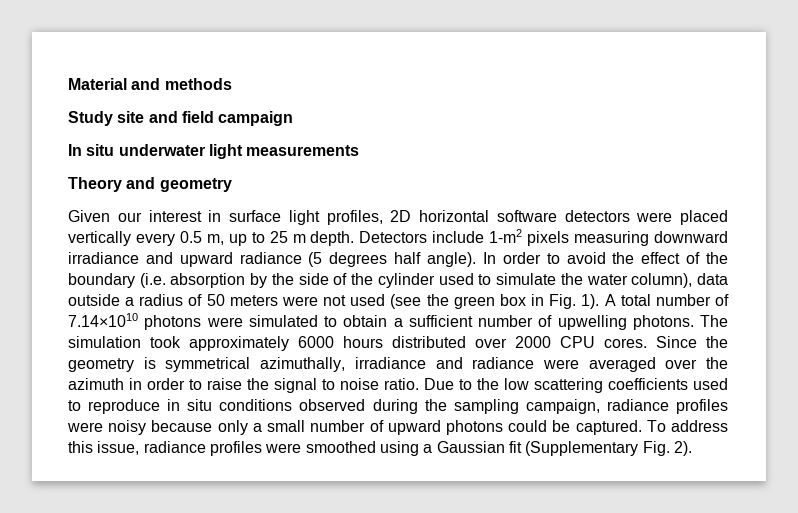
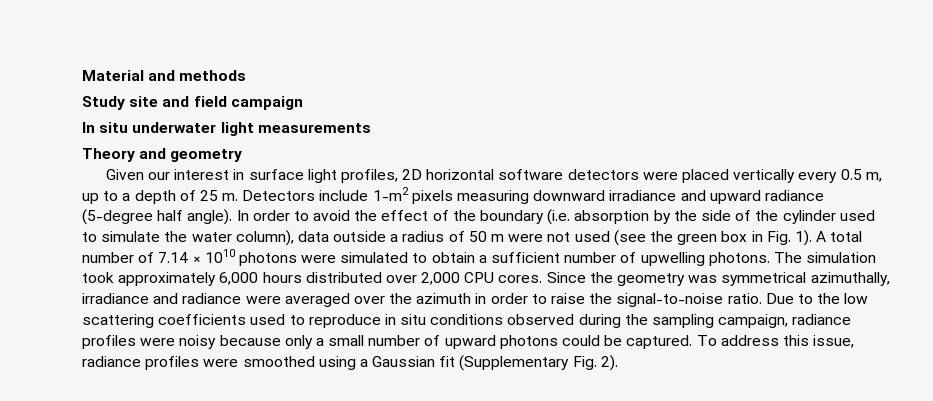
[269,231,355,246] 25 m depth. -> [122,190,239,204] a depth of 25 m.
[308,252,388,267] (5 degrees -> [82,209,153,225] (5-degree
[229,295,278,306] meters -> [491,234,505,242] m
[68,313,138,327] 7.14×1010 -> [158,249,235,263] 7.14 × 1010
[298,336,334,348] 6000 -> [219,272,259,285] 6,000
[515,336,551,348] 2000 -> [421,272,461,285] 2,000
[143,357,156,369] is -> [688,275,718,283] was
[274,378,379,393] signal to noise -> [616,293,724,307] signal-to-noise

